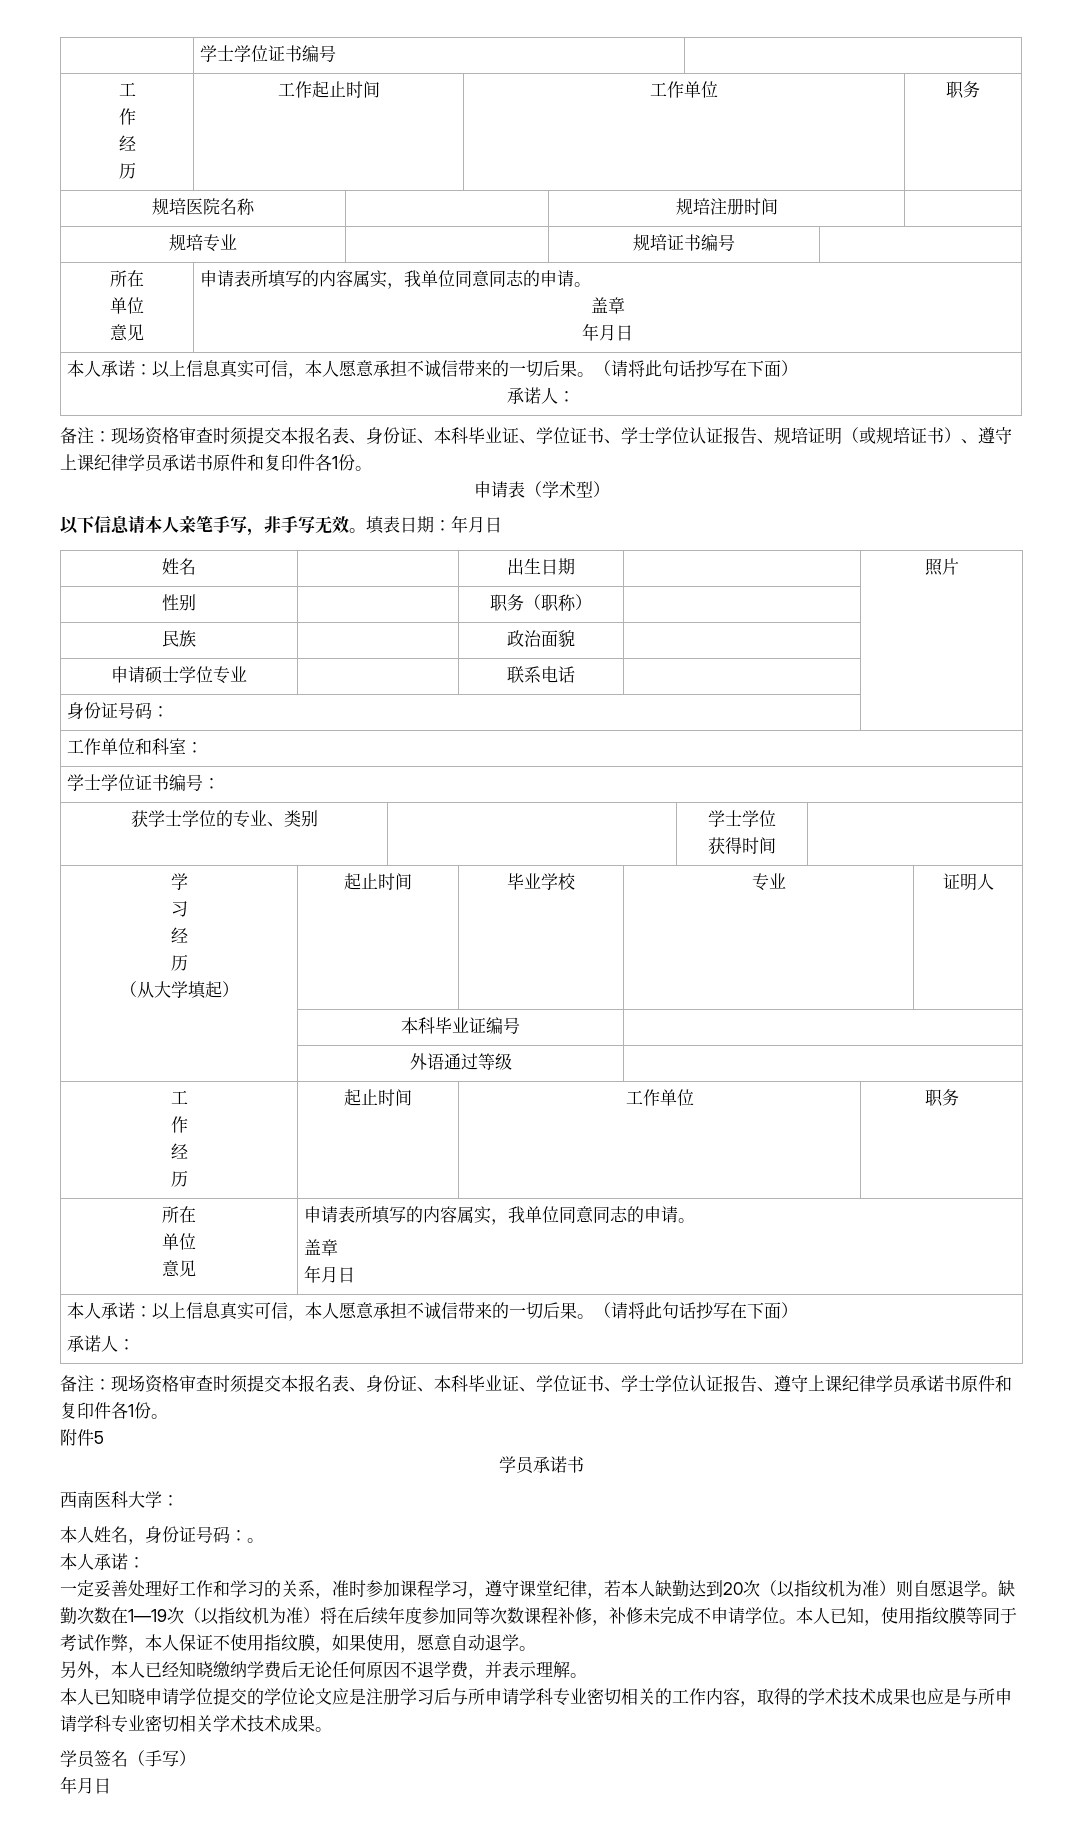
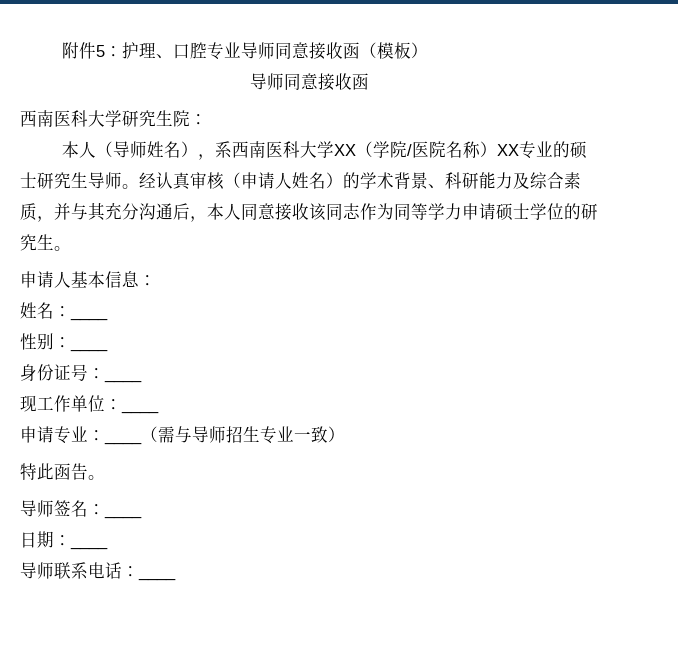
[200,45,337,62] [118,82,136,96] [118,108,136,125] [118,135,136,151] [118,162,136,179] [277,81,380,98] [650,81,718,98] [946,81,980,99] [152,198,255,215] [675,198,778,215] [169,234,237,252] [633,234,735,251] [110,270,144,287] [110,297,144,314] [110,324,144,341] [200,270,592,289] [590,297,625,314] [582,323,633,341] [67,360,799,379] [507,387,575,404] [60,427,1012,445] [60,454,372,472] [473,481,610,498] [60,515,502,536] [162,558,196,575] [507,558,575,575] [924,558,959,576] [162,594,196,611] [490,594,592,612] [162,630,196,647] [507,630,575,647] [111,666,247,684] [507,666,575,683] [67,702,170,719] [67,738,204,755] [67,774,221,791] [130,810,318,828] [708,810,776,827] [708,837,776,854] [170,873,188,890] [170,901,188,917] [170,927,188,943] [170,954,188,971] [119,981,239,999] [344,873,412,890] [507,873,576,890] [751,873,786,891] [942,873,994,891] [401,1017,520,1034] [409,1053,512,1070] [170,1090,188,1104] [170,1116,188,1133] [170,1143,188,1159] [170,1170,188,1187] [344,1089,412,1106] [625,1089,694,1106] [924,1089,959,1107] [162,1206,196,1223] [162,1233,196,1250] [162,1260,196,1277] [304,1206,696,1225] [304,1239,339,1256] [304,1265,356,1283] [67,1302,799,1321] [67,1335,136,1352] [60,1375,1012,1393] [60,1402,168,1419] [60,1429,104,1446] [499,1456,584,1474] [60,1491,162,1508] | 学士学位证书编号 | // 工 // 作 // 经 // 历 | 工作起止时间 | 工作单位 | 职务 // 规培医院名称 | | 规培注册时间 | // 规培专业 | | 规培证书编号 | // 所在 // 单位 // 意见 | 申请表所填写的内容属实，我单位同意同志的申请。 // 盖章 // 年月日 // 本人承诺：以上信息真实可信，本人愿意承担不诚信带来的一切后果。（请将此句话抄写在下面） // 承诺人： // 备注：现场资格审查时须提交本报名表、身份证、本科毕业证、学位证书、学士学位认证报告、规培证明（或规培证书）、遵守上课纪律学员承诺书原件和复印件各1份。 // 申请表（学术型） // 以下信息请本人亲笔手写，非手写无效。填表日期：年月日 // 姓名 | | 出生日期 | | 照片 // 性别 | | 职务（职称） | | // 民族 | | 政治面貌 | | // 申请硕士学位专业 | | 联系电话 | | // 身份证号码： | // 工作单位和科室： // 学士学位证书编号： // 获学士学位的专业、类别 | | 学士学位 // 获得时间 | // 学 // 习 // 经 // 历 // （从大学填起） | 起止时间 | 毕业学校 | 专业 | 证明人 // | 本科毕业证编号 | // | 外语通过等级 | // 工 // 作 // 经 // 历 | 起止时间 | 工作单位 | 职务 // 所在 // 单位 // 意见 | 申请表所填写的内容属实，我单位同意同志的申请。 // 盖章 // 年月日 // 本人承诺：以上信息真实可信，本人愿意承担不诚信带来的一切后果。（请将此句话抄写在下面） // 承诺人： // 备注：现场资格审查时须提交本报名表、身份证、本科毕业证、学位证书、学士学位认证报告、遵守上课纪律学员承诺书原件和复印件各1份。 // 附件5 // 学员承诺书 // 西南医科大学 -> [62,42,429,60] [250,73,369,91] [20,110,190,127] 附件5：护理、口腔专业导师同意接收函（模板） // 导师同意接收函 // 西南医科大学研究生院
[94,1526,264,1545] [60,1553,145,1570] [60,1580,1015,1599] [60,1606,1017,1626] [60,1634,536,1653] [60,1661,587,1680] [60,1688,1012,1707] [60,1715,332,1733] [60,1750,196,1768] [60,1776,111,1794] 姓名，身份证号码：。 // 本人承诺： // 一定妥善处理好工作和学习的关系，准时参加课程学习，遵守课堂纪律，若本人缺勤达到20次（以指纹机为准）则自愿退学。缺勤次数在1—19次（以指纹机为准）将在后续年度参加同等次数课程补修，补修未完成不申请学位。本人已知，使用指纹膜等同于考试作弊，本人保证不使用指纹膜，如果使用，愿意自动退学。 // 另外，本人已经知晓缴纳学费后无论任何原因不退学费，并表示理解。 // 本人已知晓申请学位提交的学位论文应是注册学习后与所申请学科专业密切相关的工作内容，取得的学术技术成果也应是与所申请学科专业密切相关学术技术成果。 // 学员签名（手写） // 年月日 -> [96,141,588,160] [20,172,581,190] [20,203,598,222] [20,234,71,251] [20,271,156,288] [20,302,71,319] [70,317,108,321] [20,333,71,350] [70,348,108,352] [20,364,105,381] [104,379,142,383] [20,395,122,412] [121,410,159,414] [20,426,105,444] [104,426,345,445] [20,463,105,481] [20,500,105,517] [104,515,142,519] [20,531,71,548] [70,546,108,550] [20,562,139,579] [138,577,176,581] （导师姓名），系西南医科大学XX（学院/医院名称）XX专业的硕士研究生导师。经认真审核（申请人姓名）的学术背景、科研能力及综合素质，并与其充分沟通后，本人同意接收该同志作为同等学力申请硕士学位的研究生。 // 申请人基本信息： // 姓名：____ // 性别：____ // 身份证号：____ // 现工作单位：____ // 申请专业：____（需与导师招生专业一致） // 特此函告。 // 导师签名：____ // 日期：____ // 导师联系电话：____

